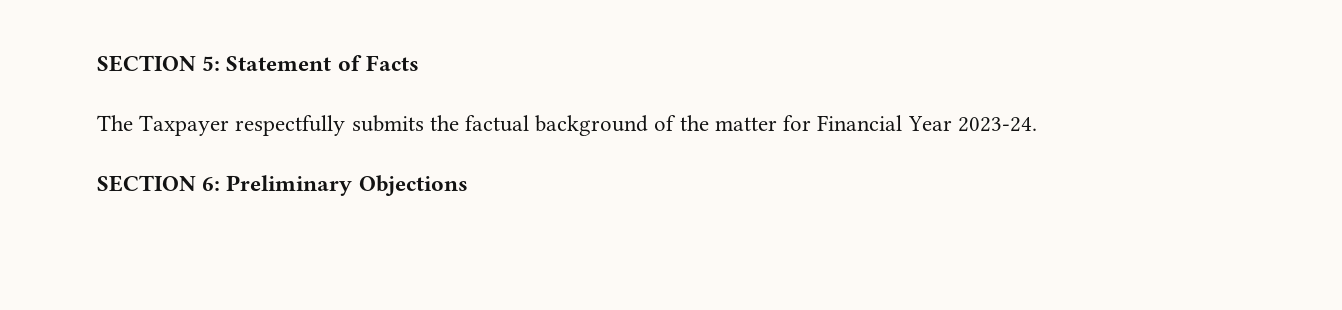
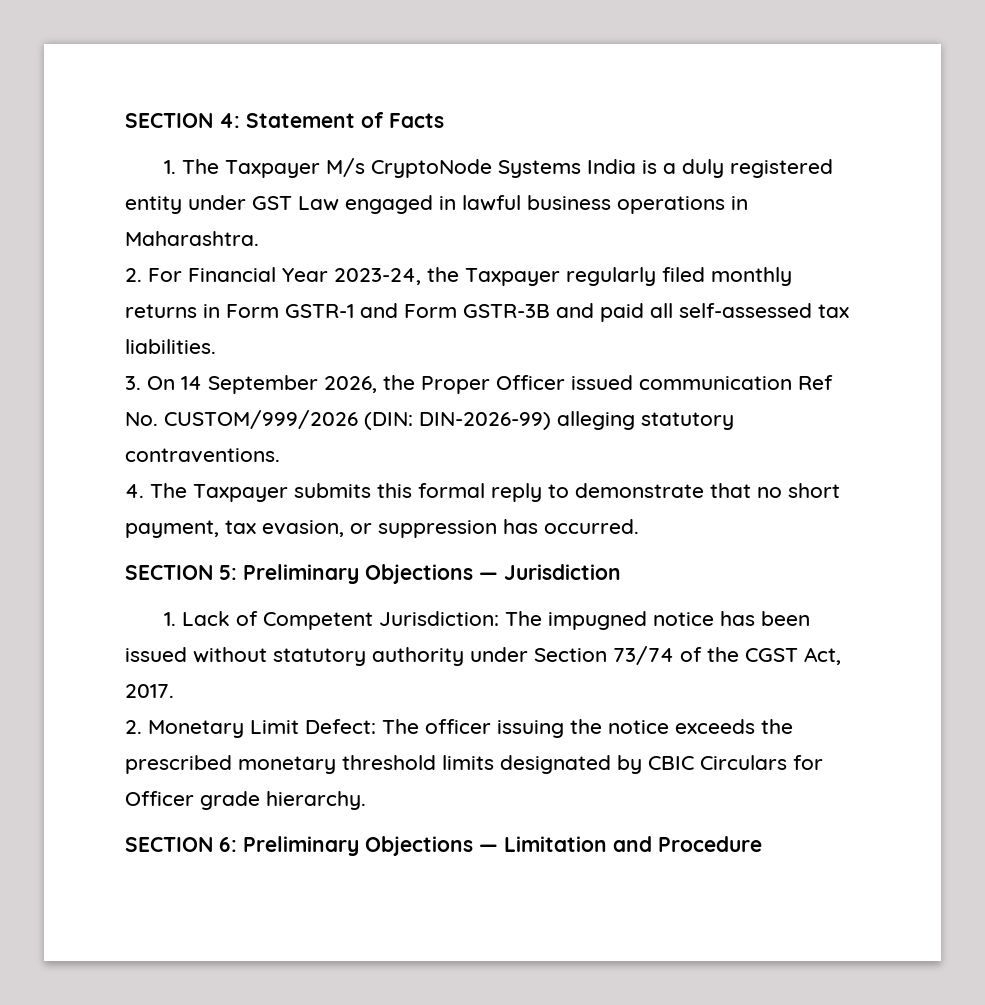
[97,55,221,72] SECTION 5: -> [125,113,240,128] SECTION 4:
[97,115,1037,136] The Taxpayer respectfully submits the factual background of the matter for Financial Year 2023-24. -> [163,158,833,178] [125,195,748,214] [125,231,259,246] [125,267,792,286] [125,303,849,322] [125,339,216,354] [125,375,833,394] [125,410,734,430] [125,448,280,463] [125,483,840,502] [125,519,639,538] [125,564,621,584] [163,611,810,630] [125,646,841,666] [125,684,174,698] [125,719,793,738] [125,755,823,774] [125,791,366,810] 1. The Taxpayer M/s CryptoNode Systems India is a duly registered entity under GST Law engaged in lawful business operations in Maharashtra. // 2. For Financial Year 2023-24, the Taxpayer regularly filed monthly returns in Form GSTR-1 and Form GSTR-3B and paid all self-assessed tax liabilities. // 3. On 14 September 2026, the Proper Officer issued communication Ref No. CUSTOM/999/2026 (DIN: DIN-2026-99) alleging statutory contraventions. // 4. The Taxpayer submits this formal reply to demonstrate that no short payment, tax evasion, or suppression has occurred. // SECTION 5: Preliminary Objections — Jurisdiction // 1. Lack of Competent Jurisdiction: The impugned notice has been issued without statutory authority under Section 73/74 of the CGST Act, 2017. // 2. Monetary Limit Defect: The officer issuing the notice exceeds the prescribed monetary threshold limits designated by CBIC Circulars for Officer grade hierarchy.
(468, 185) none -> [479,836,762,852] — Limitation and Procedure

